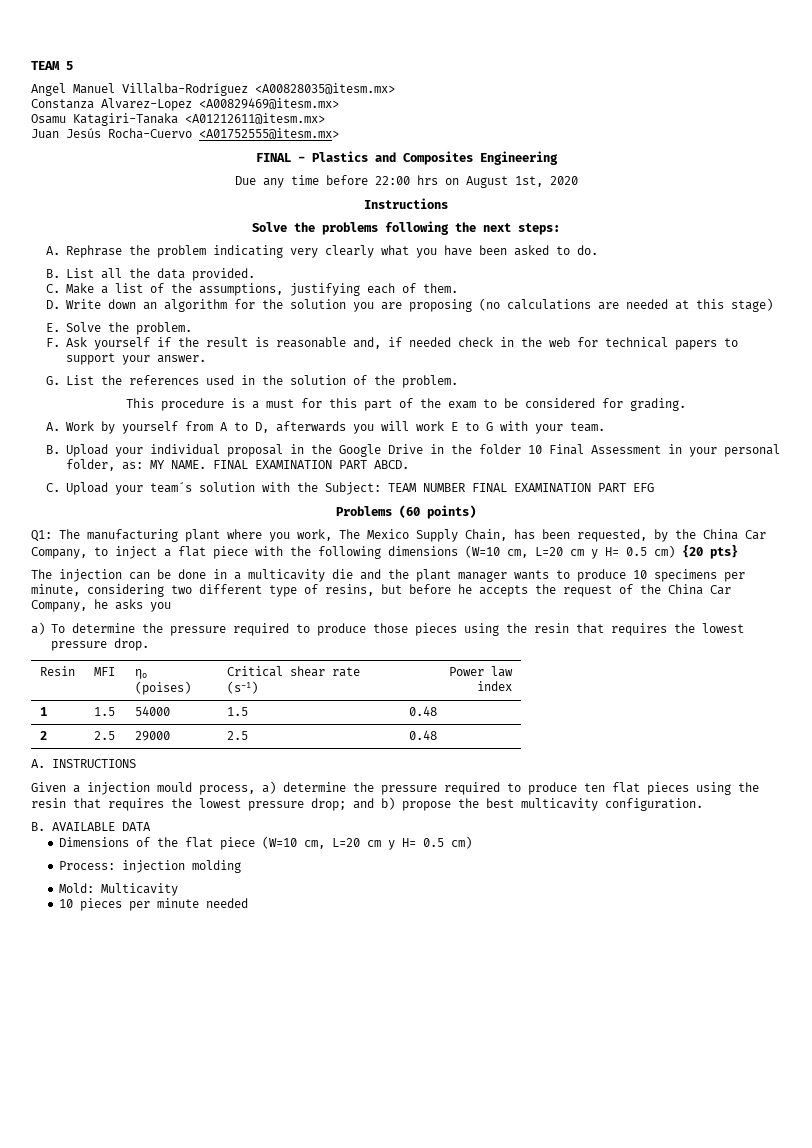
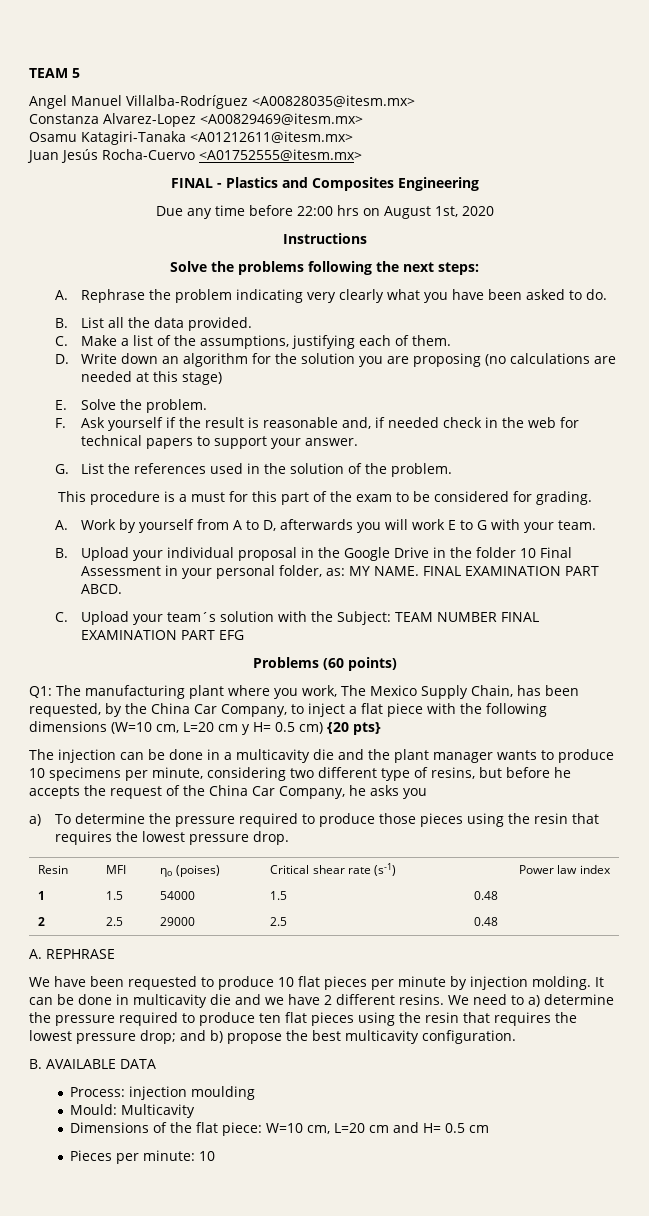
[52,759,136,768] [31,782,255,795] INSTRUCTIONS // Given a injection mould process, -> [46,949,115,959] [29,976,604,990] [29,994,524,1008] REPHRASE // We have been requested to produce 10 flat pieces per minute by injection molding. It can be done in multicavity die and we have 2 different resins. We need to
(151, 826) none -> [69,1086,255,1100] [69,1104,195,1118] // Process: injection moulding // Mould: Multicavity
[220,836,473,850] [59,860,242,873] [59,883,179,896] [59,898,249,911] piece (W=10 cm, L=20 cm y H= 0.5 cm) // Process: injection molding // Mold: Multicavity // 10 pieces per minute needed -> [221,1122,489,1136] [69,1150,215,1164] piece: W=10 cm, L=20 cm and H= 0.5 cm // Pieces per minute: 10

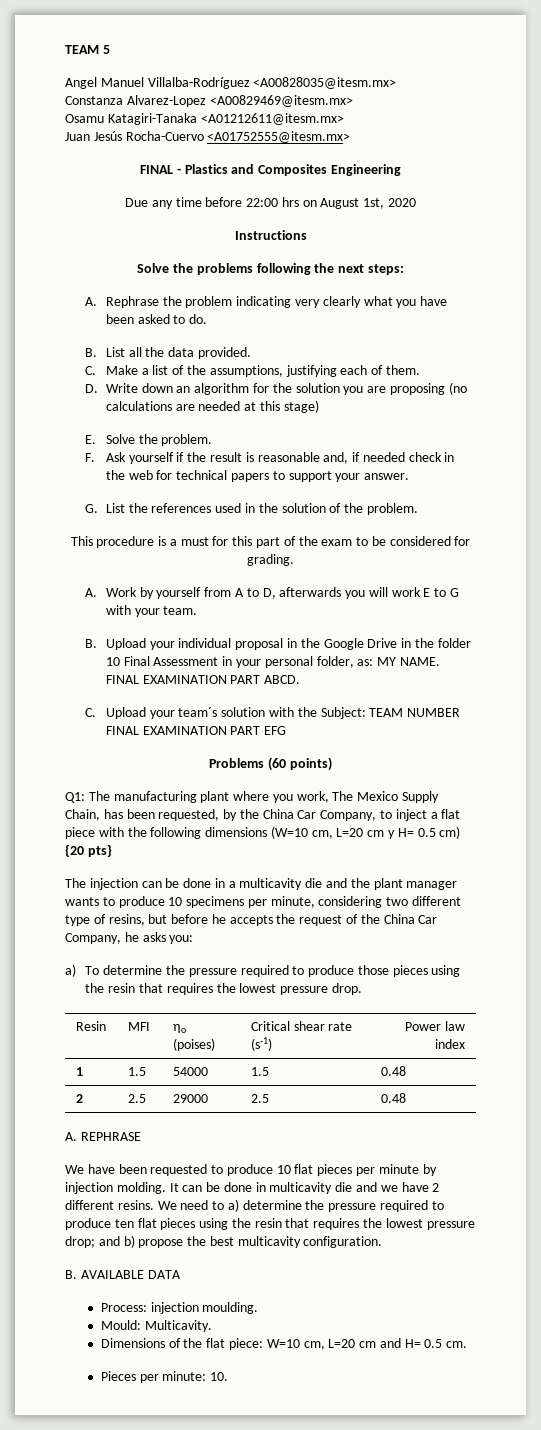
[403,788,427,799] you -> [169,935,194,944] you:
[190,1086,255,1100] moulding -> [202,1302,259,1314] moulding.
[120,1104,195,1118] Multicavity -> [144,1320,212,1332] Multicavity.
[468,1125,489,1133] cm -> [446,1341,468,1348] cm.
[198,1151,215,1161] 10 -> [210,1372,229,1381] 10.

